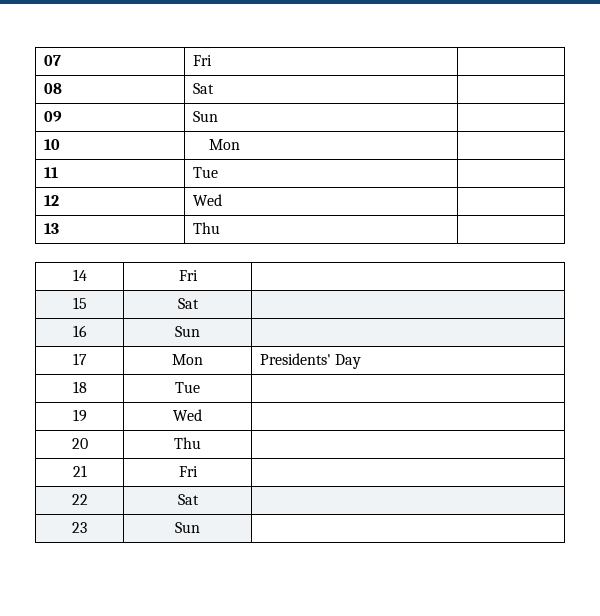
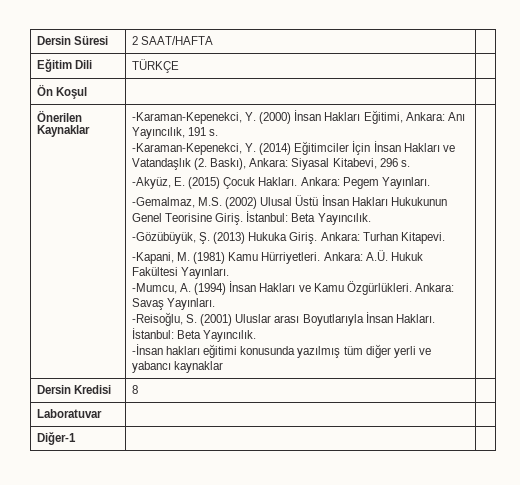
[43,55,61,66] [192,55,212,66] [43,83,62,94] [192,83,214,94] [43,111,62,122] [192,111,218,122] [43,139,60,150] [209,139,241,150] [43,167,58,178] [192,167,218,178] [43,195,59,206] [192,194,222,206] [43,223,59,234] [192,222,220,234] [72,269,87,281] [178,270,198,281] [72,297,87,309] [177,298,199,309] [72,325,87,337] [175,326,200,337] [72,353,87,365] [172,354,203,365] [259,353,361,369] [72,381,87,393] [175,382,200,393] [72,409,87,422] [173,409,202,421] [71,438,88,449] [174,437,201,449] [72,465,87,477] [178,466,198,477] [71,494,88,505] [177,494,199,505] [72,522,87,533] [175,522,200,533] 07 | Fri | // 08 | Sat | // 09 | Sun | // 10 | Mon | // 11 | Tue | // 12 | Wed | // 13 | Thu | // 14 | Fri | // 15 | Sat | // 16 | Sun | // 17 | Mon | Presidents' Day // 18 | Tue | // 19 | Wed | // 20 | Thu | // 21 | Fri | // 22 | Sat | // 23 | Sun -> [36,35,109,45] [131,36,214,45] [36,59,93,72] [131,59,179,73] [36,84,88,99] [36,110,82,122] [36,125,90,137] [131,110,465,124] [131,127,219,139] [131,141,455,155] [131,158,410,170] [131,177,430,189] [131,195,447,209] [131,211,371,225] [131,232,445,244] [131,250,423,264] [131,267,230,279] [131,281,454,295] [131,298,216,310] [131,312,435,326] [131,328,257,342] [131,344,431,358] [131,361,224,373] [36,385,112,394] [131,385,138,394] [36,409,102,418] [36,432,76,445] Dersin Süresi | 2 SAAT/HAFTA | // Eğitim Dili | TÜRKÇE | // Ön Koşul | | // Önerilen Kaynaklar | -Karaman-Kepenekci, Y. (2000) İnsan Hakları Eğitimi, Ankara: Anı Yayıncılık, 191 s. // -Karaman-Kepenekci, Y. (2014) Eğitimciler İçin İnsan Hakları ve Vatandaşlık (2. Baskı), Ankara: Siyasal Kitabevi, 296 s. // -Akyüz, E. (2015) Çocuk Hakları. Ankara: Pegem Yayınları. // -Gemalmaz, M.S. (2002) Ulusal Üstü İnsan Hakları Hukukunun Genel Teorisine Giriş. İstanbul: Beta Yayıncılık. // -Gözübüyük, Ş. (2013) Hukuka Giriş. Ankara: Turhan Kitapevi. // -Kapani, M. (1981) Kamu Hürriyetleri. Ankara: A.Ü. Hukuk Fakültesi Yayınları. // -Mumcu, A. (1994) İnsan Hakları ve Kamu Özgürlükleri. Ankara: Savaş Yayınları. // -Reisoğlu, S. (2001) Uluslar arası Boyutlarıyla İnsan Hakları. İstanbul: Beta Yayıncılık. // -İnsan hakları eğitimi konusunda yazılmış tüm diğer yerli ve yabancı kaynaklar | // Dersin Kredisi | 8 | // Laboratuvar | | // Diğer-1 |

